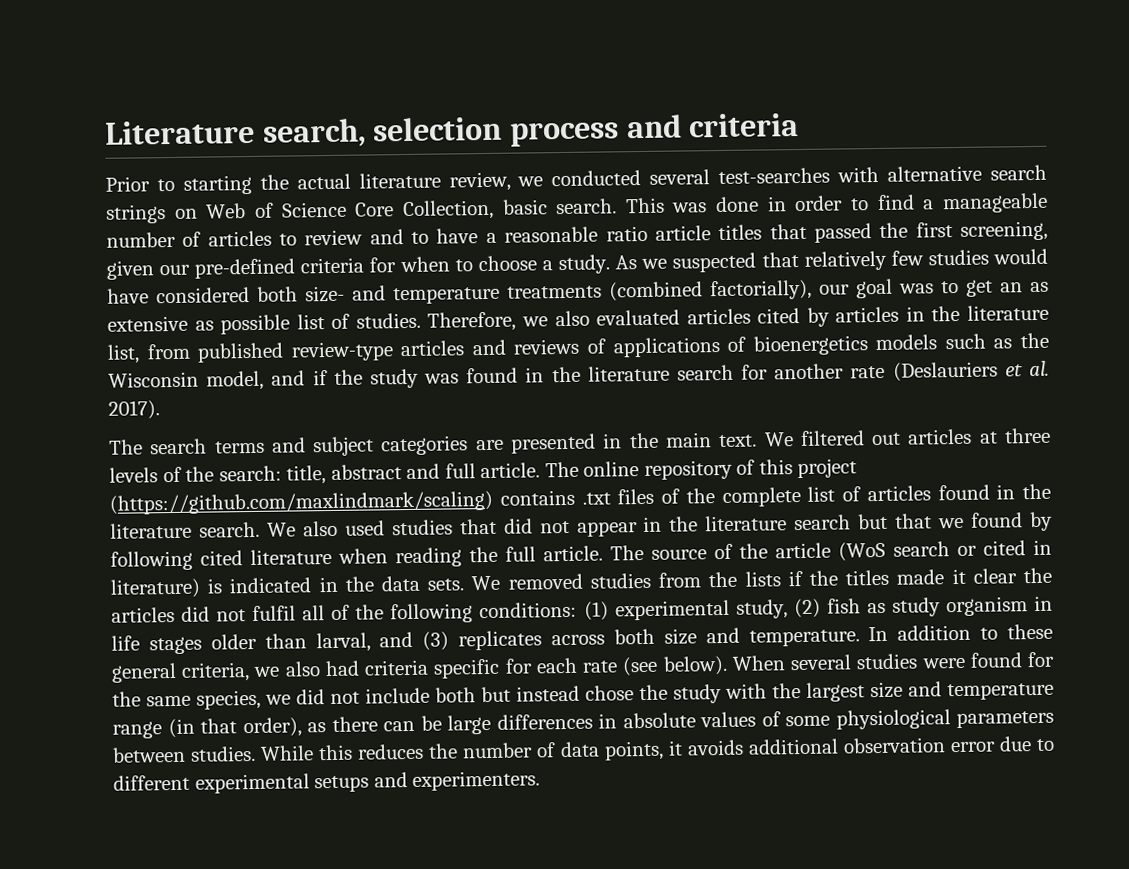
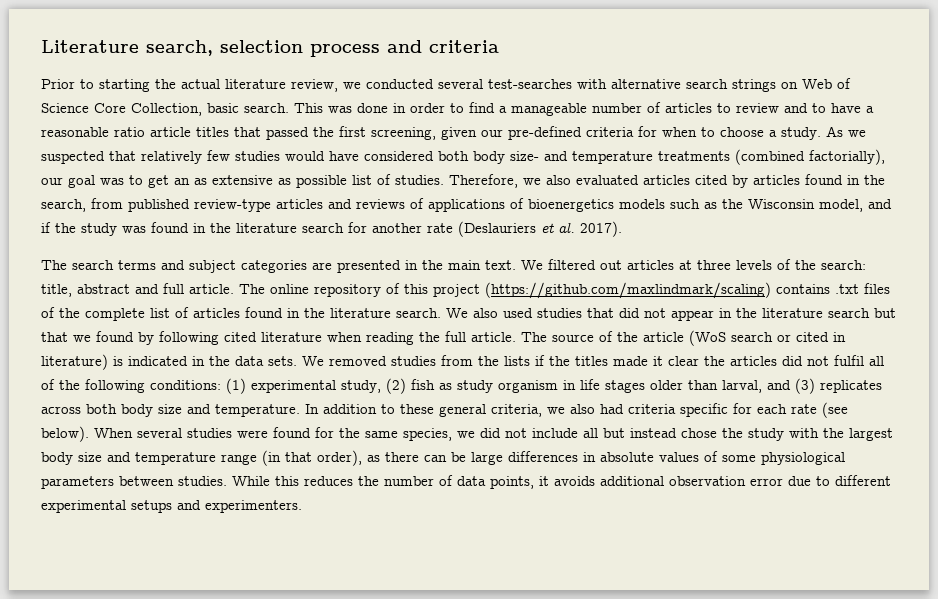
(298, 294) none -> [473,151,505,164] body
[905,304,1049,322] [107,344,140,364] in the literature list, -> [805,174,885,185] [41,199,86,212] found in the search,
(655, 636) none -> [121,404,153,417] body
[435,687,476,703] both -> [583,428,598,438] all
(865, 692) none -> [41,452,73,465] body

